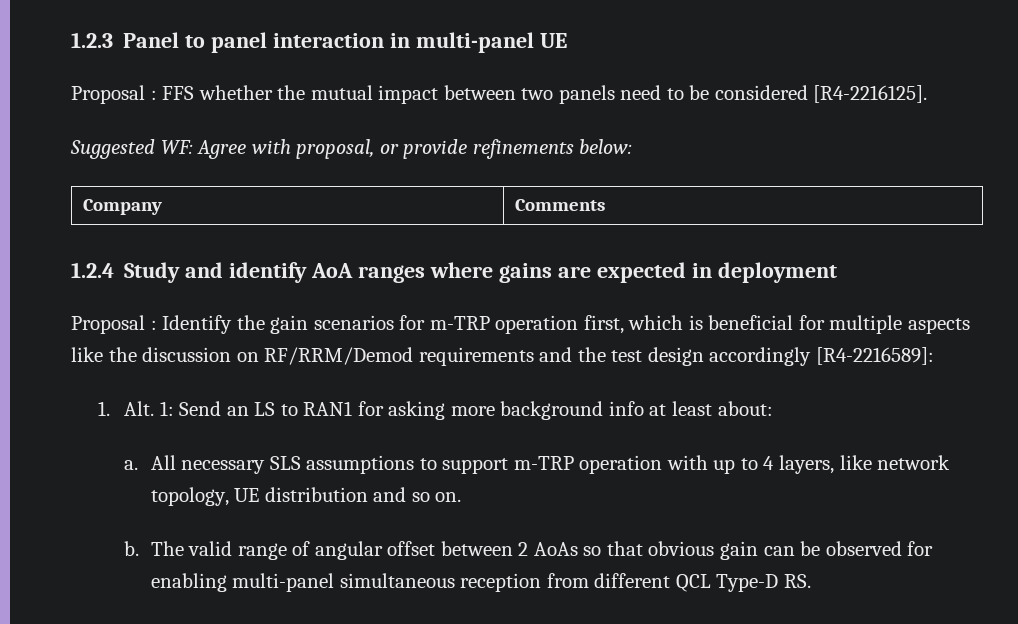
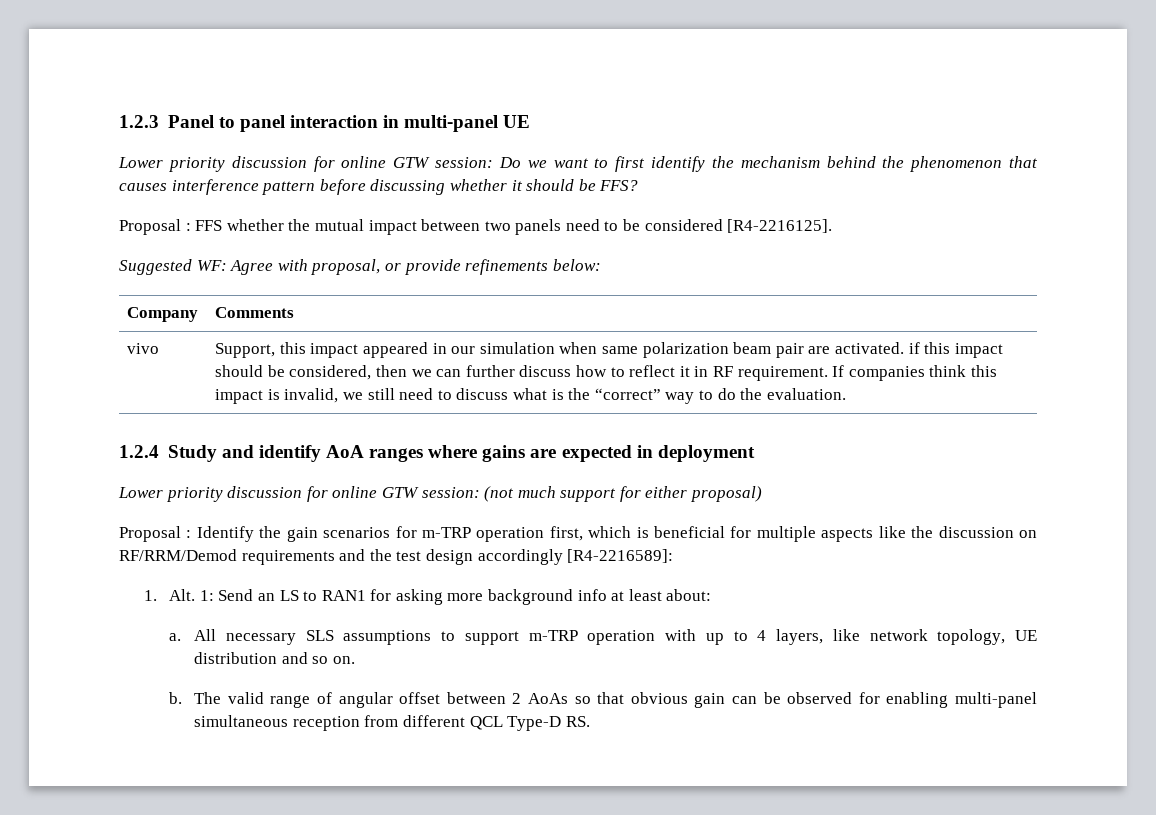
(567, 40) none -> [118,156,1038,172] [119,179,639,195] // Lower priority discussion for online GTW session: Do we want to first identify the mechanism behind the phenomenon that causes interference pattern before discussing whether it should be FFS?
(605, 205) none -> [127,343,160,354] [215,342,1003,358] [215,365,997,381] [215,388,846,404] // vivo | Support, this impact appeared in our simulation when same polarization beam pair are activated. if this impact should be considered, then we can further discuss how to reflect it in RF requirement. If companies think this impact is invalid, we still need to discuss what is the “correct” way to do the evaluation.
(837, 272) none -> [118,486,763,502] // Lower priority discussion for online GTW session: (not much support for either proposal)

